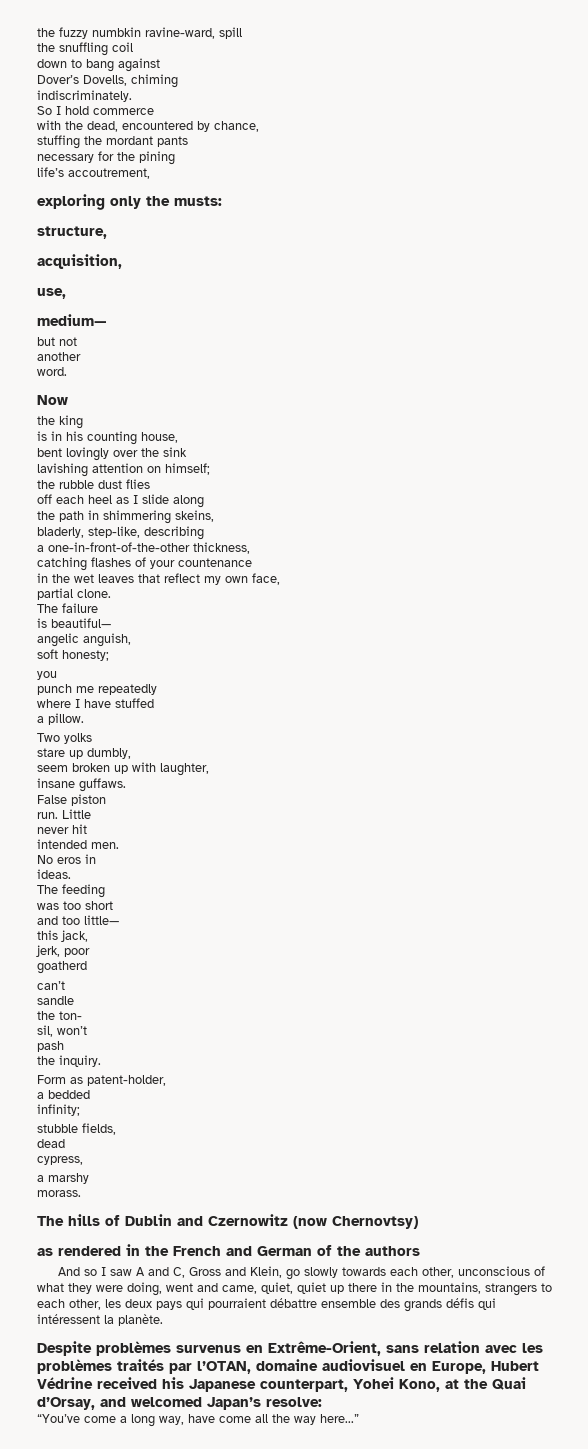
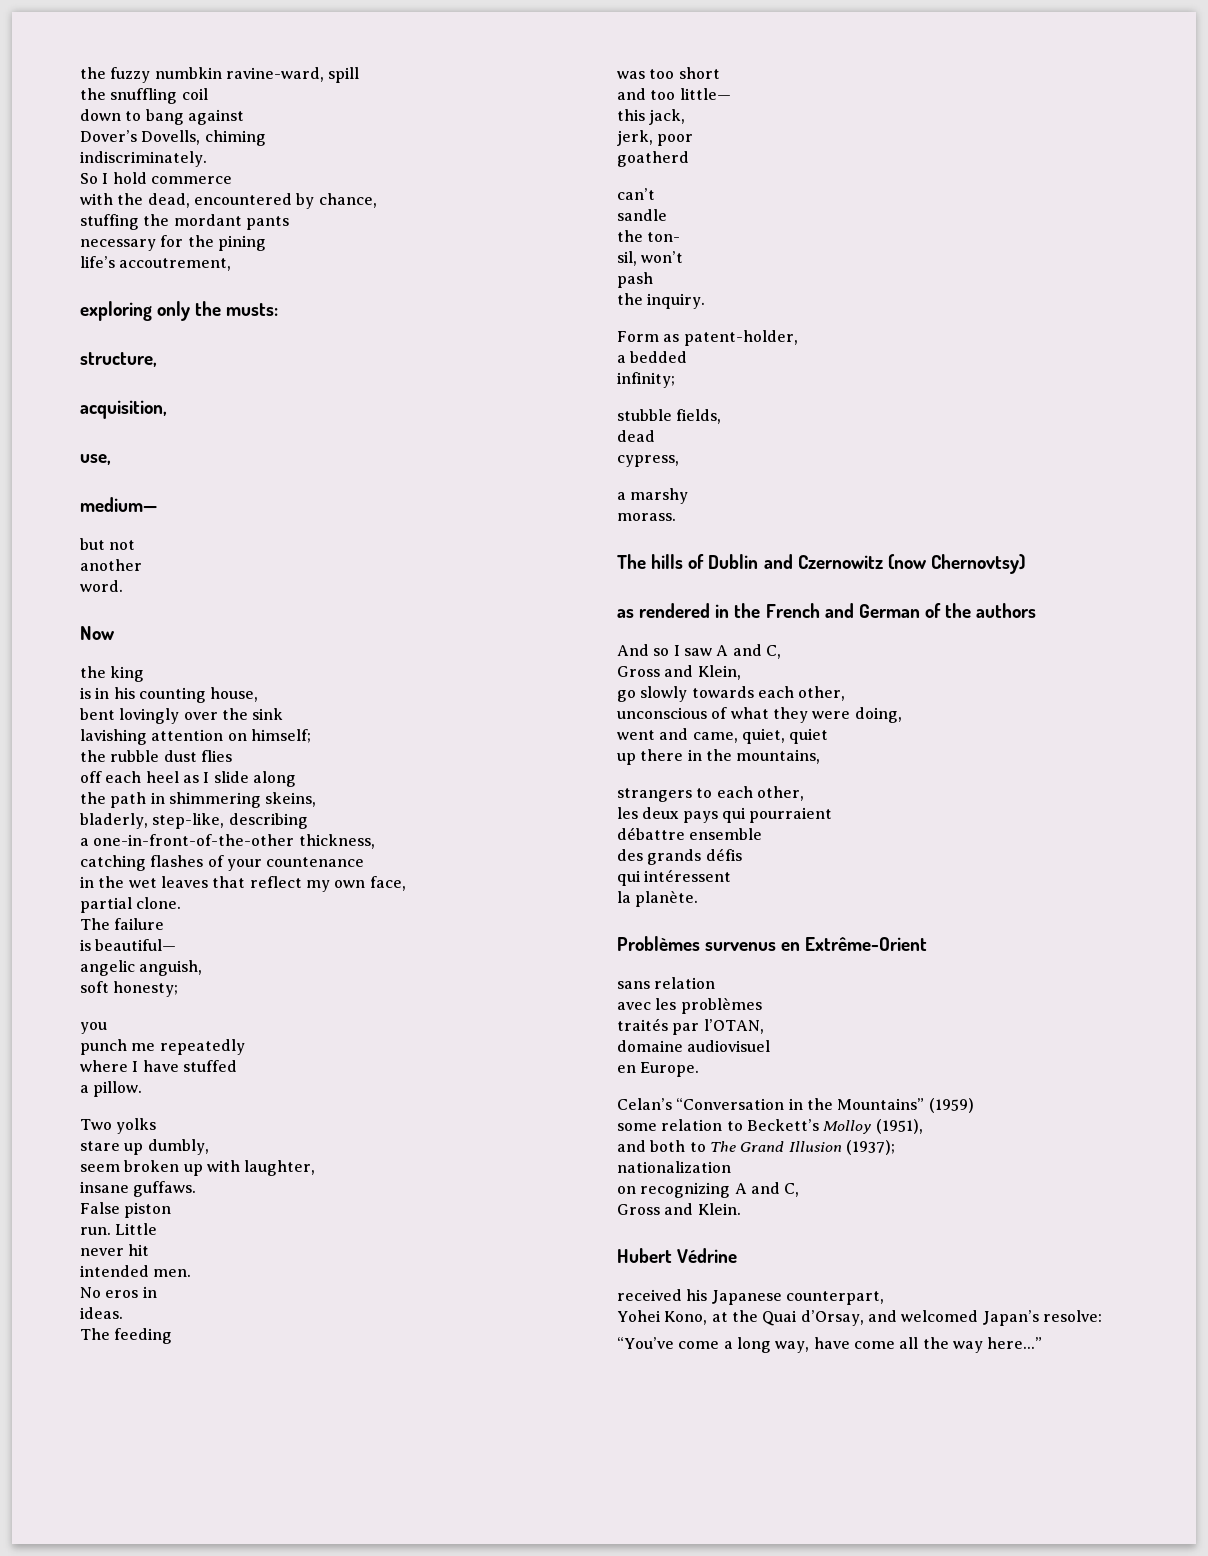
(185, 1272) none -> (781, 652) //
(282, 1272) none -> (741, 672) //
(454, 1272) none -> (846, 693) //
(162, 1289) none -> (902, 715) //
(326, 1288) none -> (829, 736) //
(481, 1288) none -> (821, 756) //
(101, 1304) none -> (804, 793) //
(266, 1304) none -> (833, 815) //
(376, 1303) none -> (763, 834) //
(474, 1303) none -> (742, 854) //
(100, 1319) none -> (732, 875) //
[37,1341,171,1356] Despite problèmes -> [617,936,700,951] Problèmes
[268,1341,381,1356] Extrême-Orient, -> [805,937,928,951] Extrême-Orient //
(480, 1347) none -> (716, 983) //
(112, 1366) none -> (762, 1006) //
(251, 1367) none -> (764, 1026) //
[410,1361,486,1374] en Europe, -> [617,1062,700,1077] [617,1098,974,1113] [617,1119,923,1134] [617,1140,895,1155] [617,1161,731,1173] [617,1182,800,1198] [617,1203,741,1215] // en Europe. // Celan’s “Conversation in the Mountains” (1959) // some relation to Beckett’s Molloy (1951), // and both to The Grand Illusion (1937); // nationalization // on recognizing A and C, // Gross and Klein. //
(93, 1383) none -> (738, 1255) //
(348, 1385) none -> (884, 1298) //

